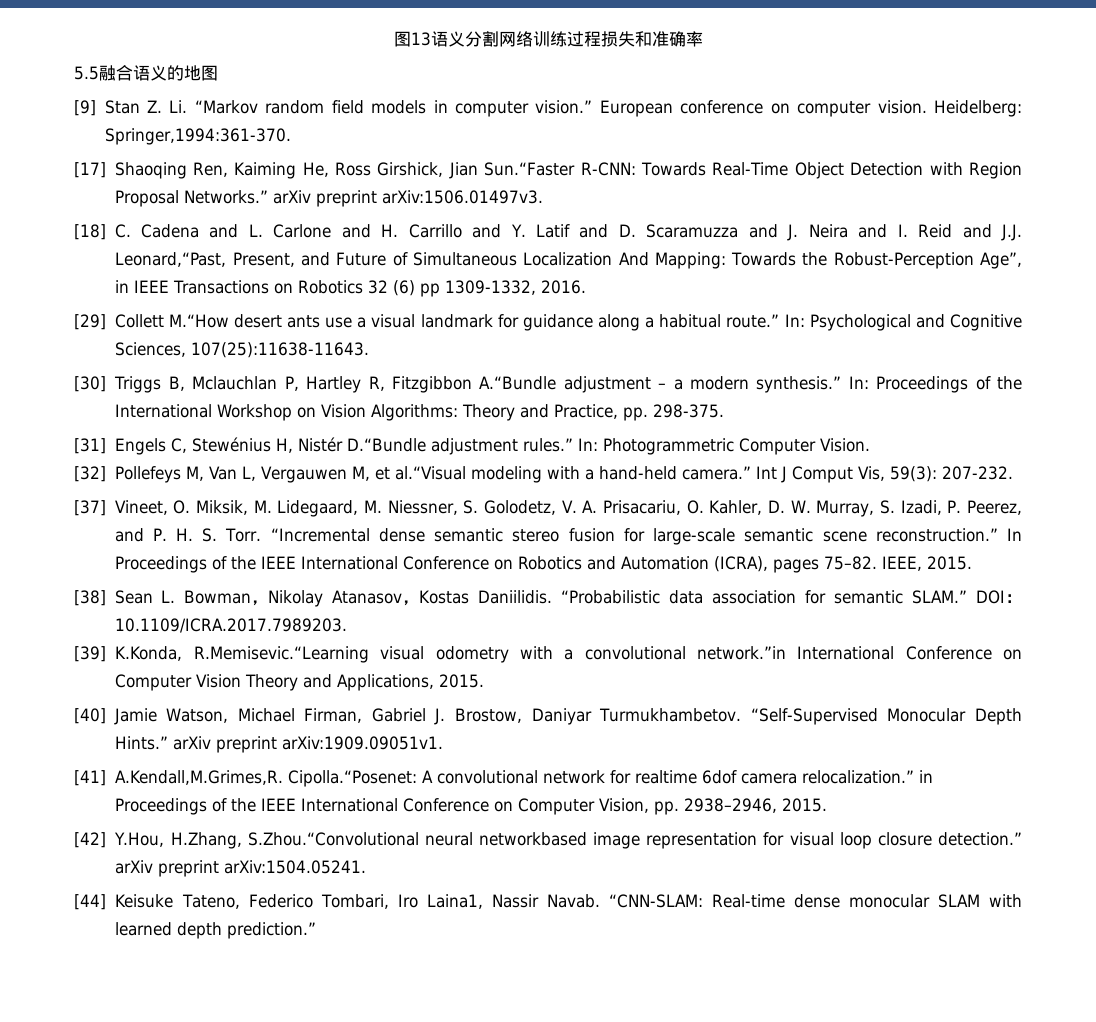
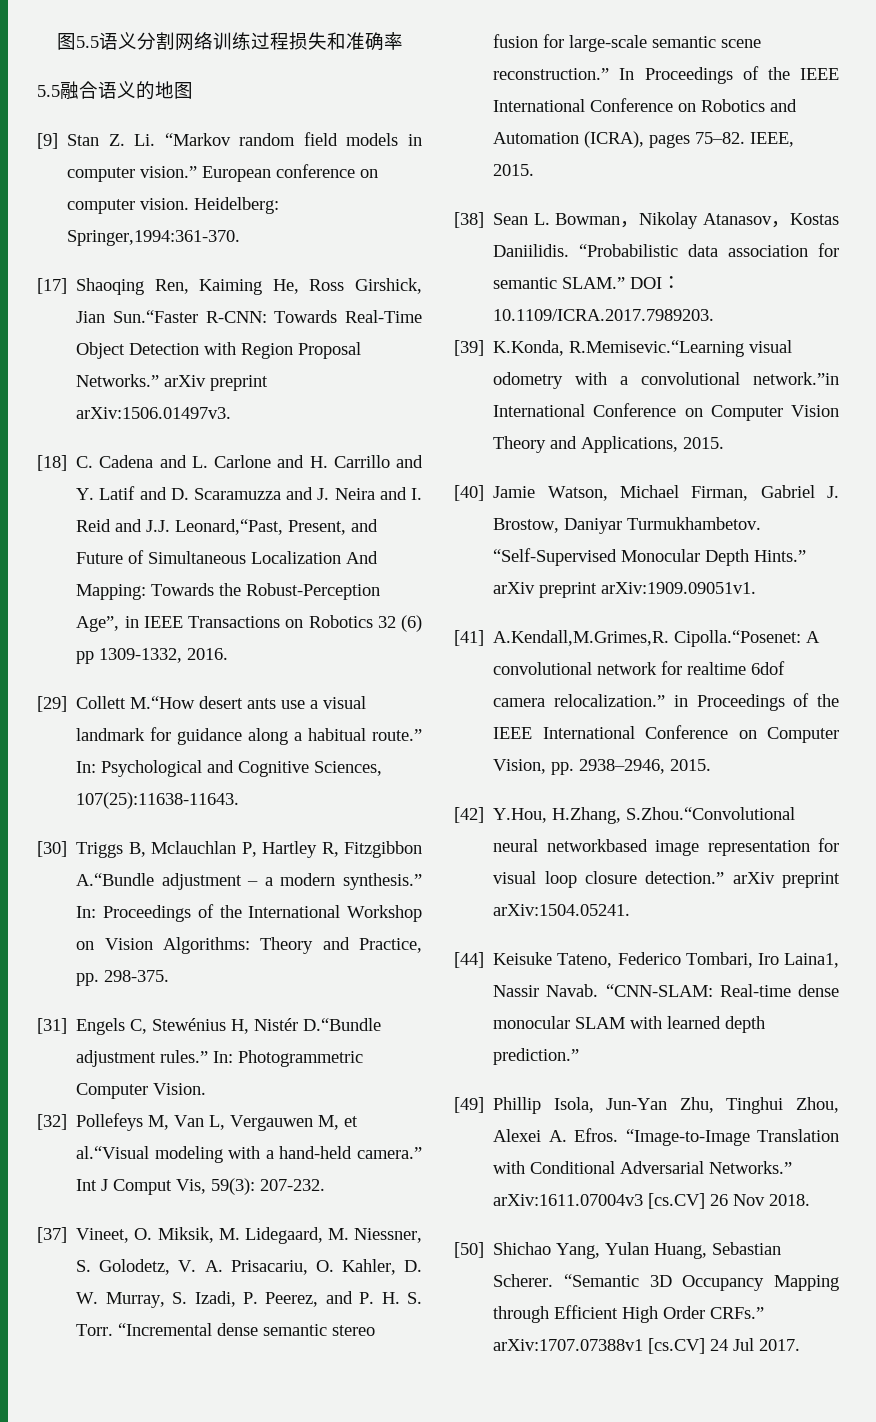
[393,31,431,47] 图13 -> [56,33,99,50] 图5.5
(316, 930) none -> [454,1097,839,1114] [493,1128,839,1146] [493,1161,793,1174] [493,1193,811,1209] [454,1242,782,1259] [493,1274,839,1291] [493,1305,765,1323] [493,1338,801,1354] // [49] Phillip Isola, Jun-Yan Zhu, Tinghui Zhou, Alexei A. Efros. “Image-to-Image Translation with Conditional Adversarial Networks.” arXiv:1611.07004v3 [cs.CV] 26 Nov 2018. // [50] Shichao Yang, Yulan Huang, Sebastian Scherer. “Semantic 3D Occupancy Mapping through Efficient High Order CRFs.” arXiv:1707.07388v1 [cs.CV] 24 Jul 2017.

